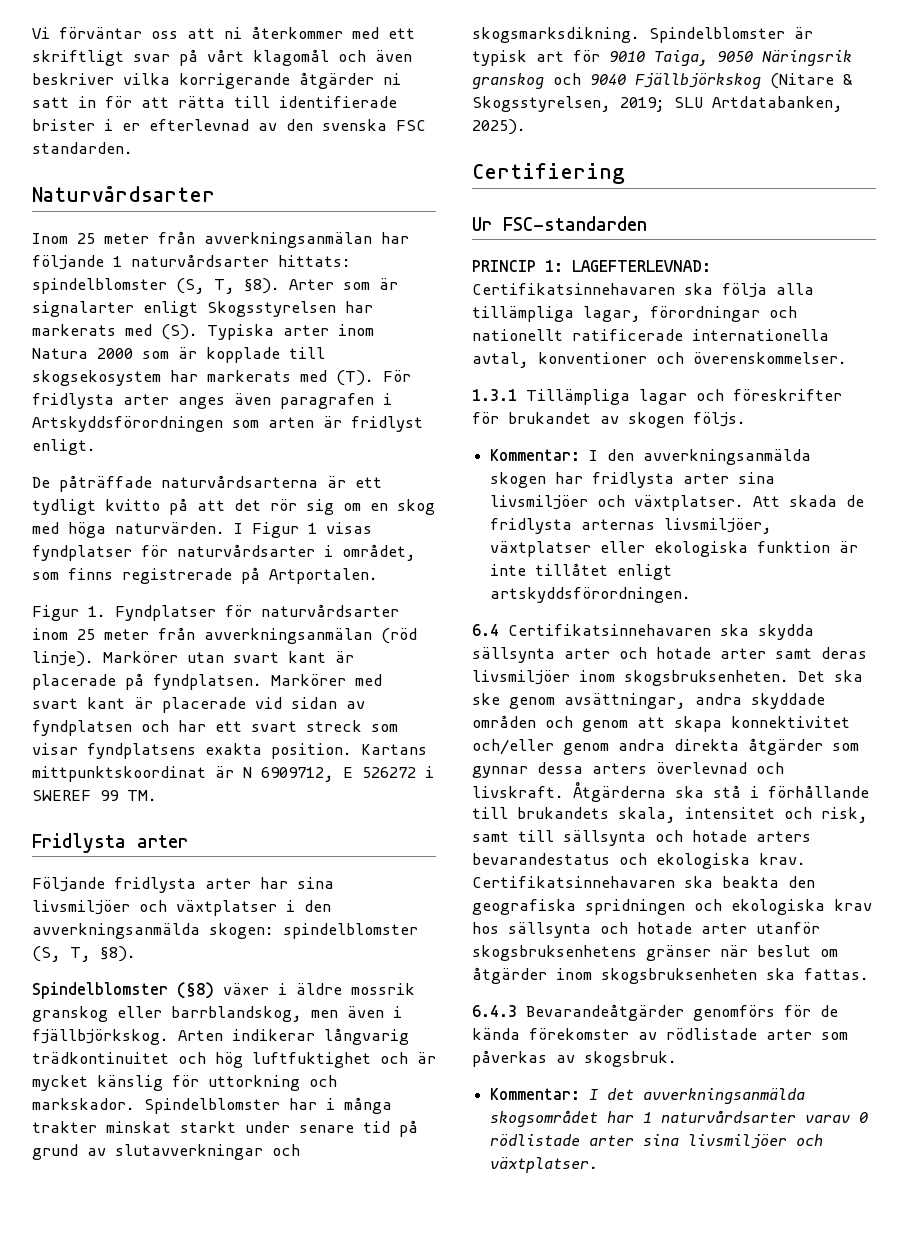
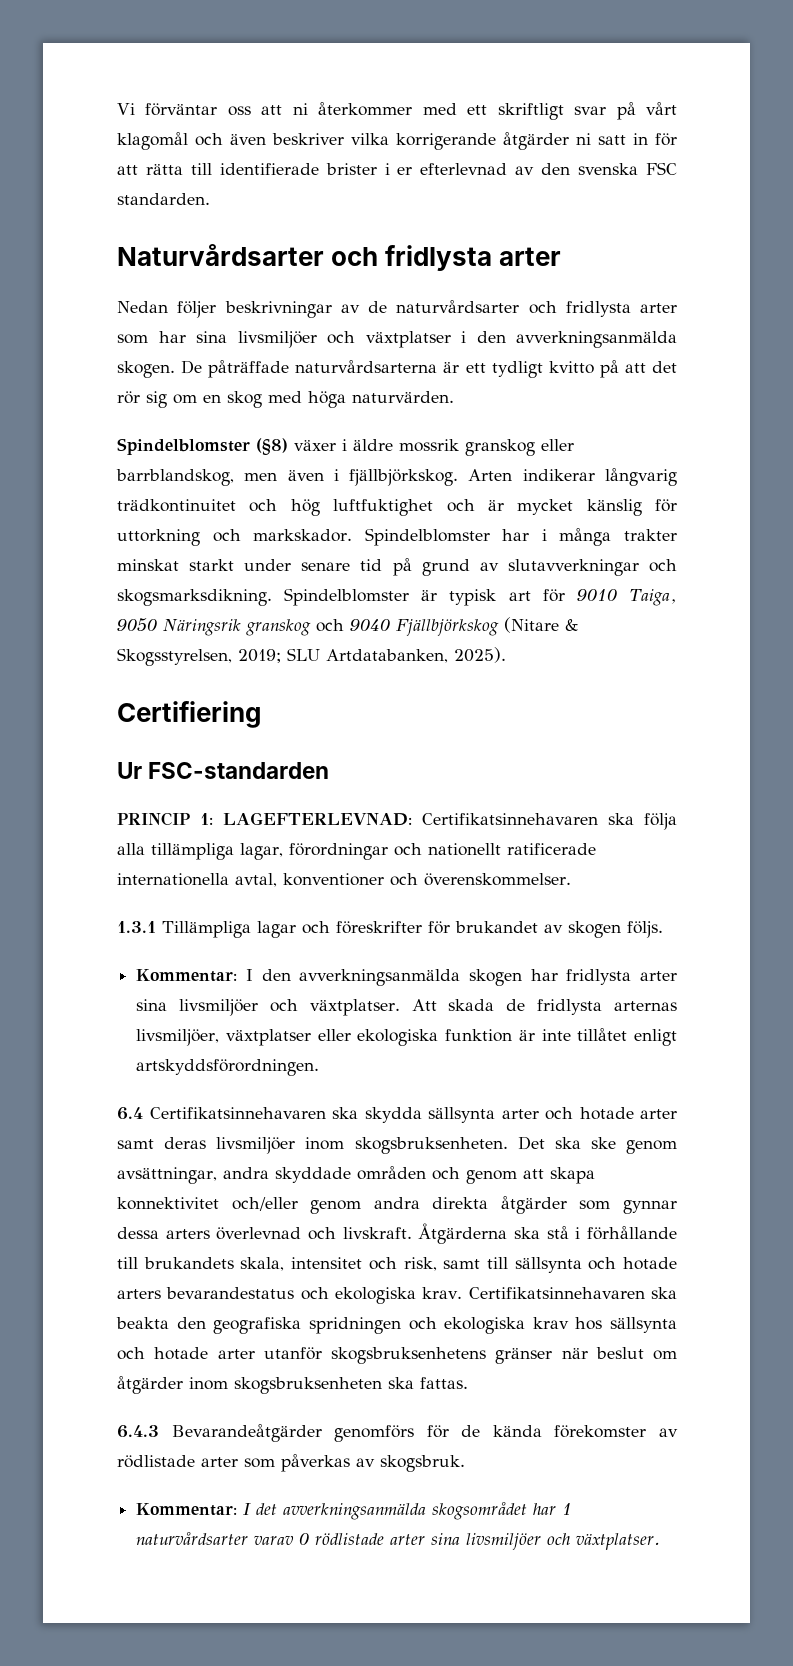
[32,231,409,248] [32,254,351,270] [32,278,398,294] [32,301,373,317] [32,324,374,340] [32,347,325,363] [32,370,411,386] [32,393,392,409] [32,416,423,432] [32,439,96,455] // Inom 25 meter från avverkningsanmälan har följande 1 naturvårdsarter hittats: spindelblomster (S, T, §8). Arter som är signalarter enligt Skogsstyrelsen har markerats med (S). Typiska arter inom Natura 2000 som är kopplade till skogsekosystem har markerats med (T). För fridlysta arter anges även paragrafen i Artskyddsförordningen som arten är fridlyst enligt. // -> [331,245,562,271] [117,300,677,318] [117,331,677,348] [117,361,175,378] och fridlysta arter // Nedan följer beskrivningar av de naturvårdsarter och fridlysta arter som har sina livsmiljöer och växtplatser i den avverkningsanmälda skogen.
[234,522,372,538] [32,544,416,561] [32,567,378,584] [32,604,399,621] [32,627,417,644] [32,651,354,667] [32,673,382,690] [32,697,365,713] [32,720,398,736] [32,743,427,759] [32,766,434,782] [32,790,157,801] [32,833,188,853] [32,877,334,893] [32,900,331,916] [32,923,418,939] [32,946,136,962] I Figur 1 visas fyndplatser för naturvårdsarter i området, som finns registrerade på Artportalen. // Figur 1. Fyndplatser för naturvårdsarter inom 25 meter från avverkningsanmälan (röd linje). Markörer utan svart kant är placerade på fyndplatsen. Markörer med svart kant är placerade vid sidan av fyndplatsen och har ett svart streck som visar fyndplatsens exakta position. Kartans mittpunktskoordinat är N 6909712, E 526272 i SWEREF 99 TM. // Fridlysta arter // Följande fridlysta arter har sina livsmiljöer och växtplatser i den avverkningsanmälda skogen: spindelblomster (S, T, §8). -> (454, 397) none

